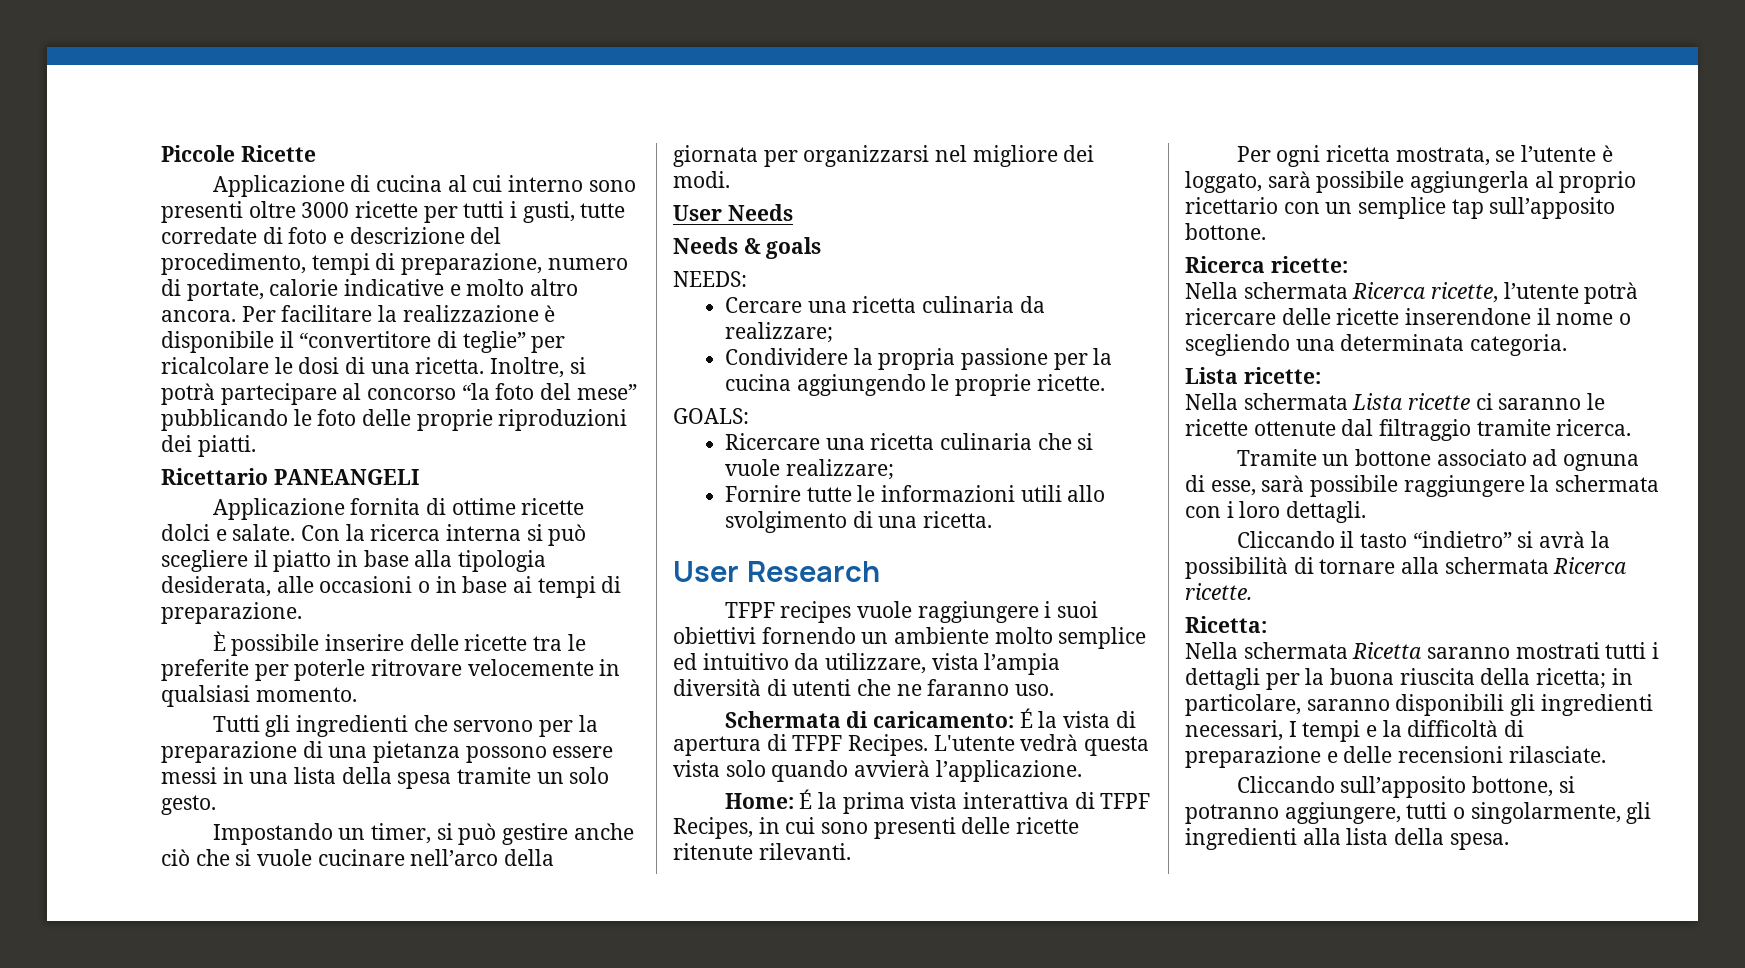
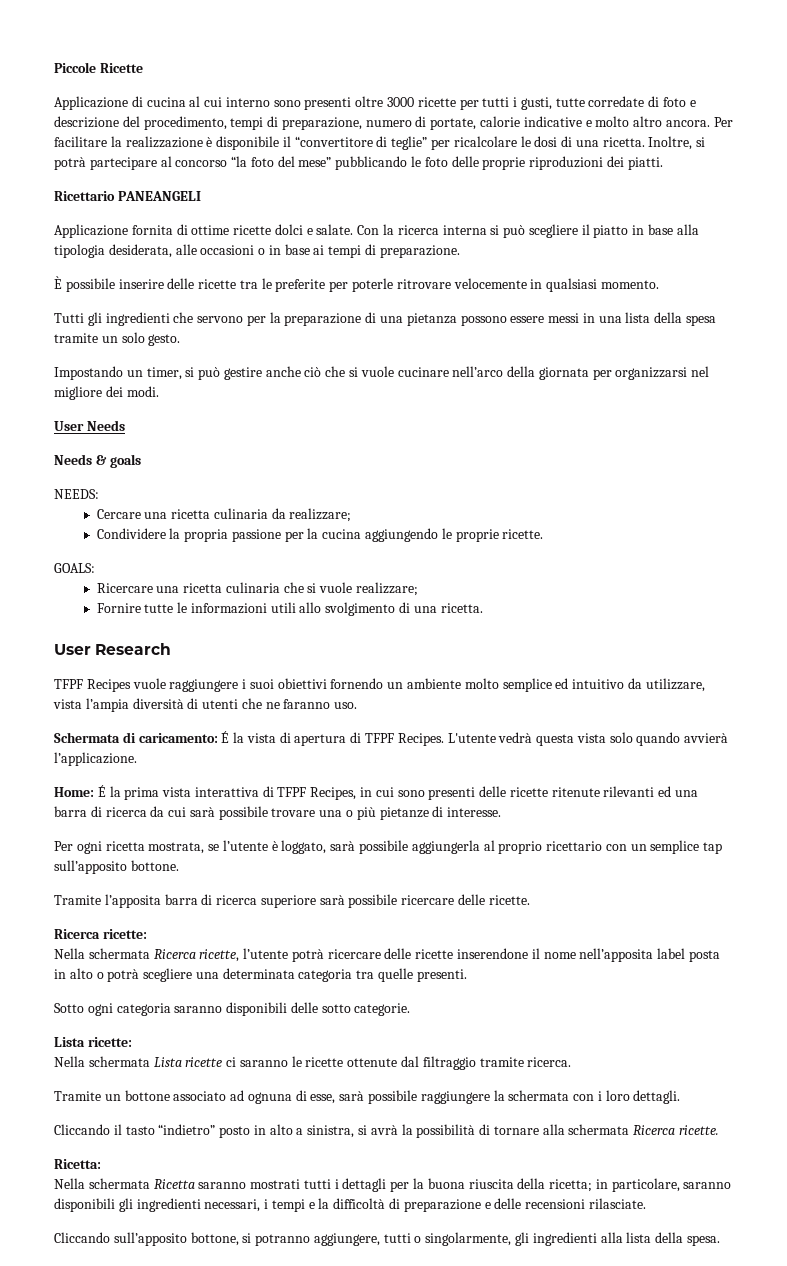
[780,601,852,623] recipes -> [86,679,131,692] Recipes
[758,843,851,860] rilevanti. -> [603,786,699,797] [54,806,502,820] rilevanti ed una barra di ricerca da cui sarà possibile trovare una o più pietanze di interesse.
(1266, 231) none -> [54,894,530,908] // Tramite l’apposita barra di ricerca superiore sarà possibile ricercare delle ricette.
[1619,313,1632,325] [1185,334,1568,356] o scegliendo una determinata categoria. -> [579,948,720,962] [54,968,467,982] [54,1002,411,1016] nell’apposita label posta in alto o potrà scegliere una determinata categoria tra quelle presenti. // Sotto ogni categoria saranno disponibili delle sotto categorie.
(1512, 539) none -> [219,1124,355,1138] posto in alto a sinistra,
[1288,721,1297,737] I -> [264,1199,269,1209] i

